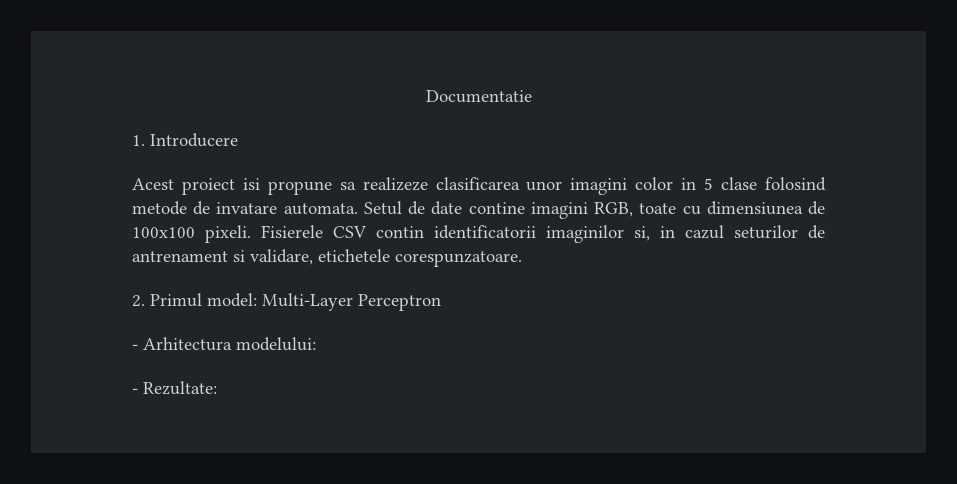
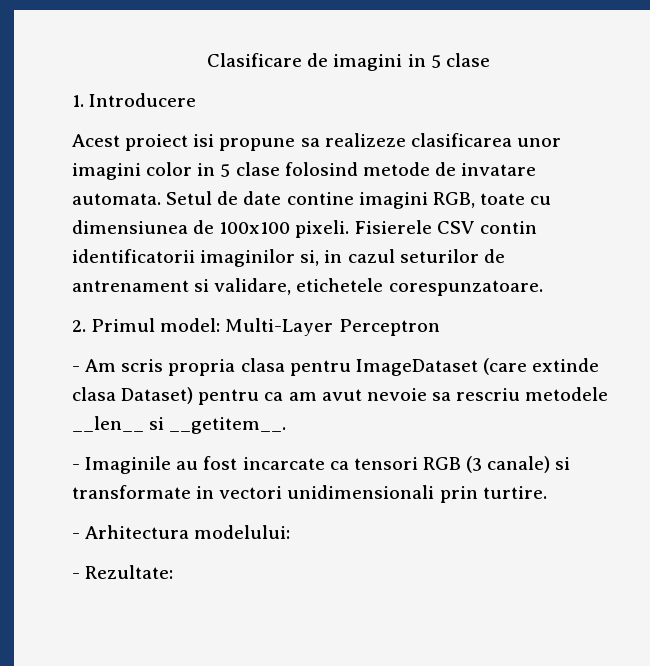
[425,90,532,103] Documentatie -> [207,53,490,71] Clasificare de imagini in 5 clase
(441, 302) none -> [72,358,600,376] [72,387,609,405] [72,416,287,434] [72,456,571,474] [72,485,547,503] // - Am scris propria clasa pentru ImageDataset (care extinde clasa Dataset) pentru ca am avut nevoie sa rescriu metodele __len__ si __getitem__. // - Imaginile au fost incarcate ca tensori RGB (3 canale) si transformate in vectori unidimensionali prin turtire.

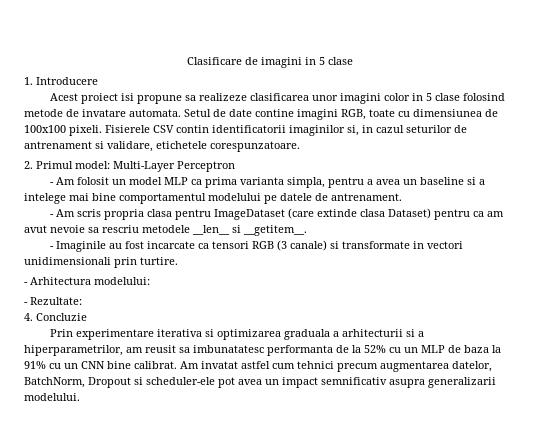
(440, 327) none -> [49,177,485,188] [24,193,402,204] // - Am folosit un model MLP ca prima varianta simpla, pentru a avea un baseline si a intelege mai bine comportamentul modelului pe datele de antrenament.
(174, 572) none -> [24,313,87,321] [49,329,424,340] [24,345,501,356] [24,361,492,372] [24,377,496,388] [24,393,80,401] // 4. Concluzie // Prin experimentare iterativa si optimizarea graduala a arhitecturii si a hiperparametrilor, am reusit sa imbunatatesc performanta de la 52% cu un MLP de baza la 91% cu un CNN bine calibrat. Am invatat astfel cum tehnici precum augmentarea datelor, BatchNorm, Dropout si scheduler-ele pot avea un impact semnificativ asupra generalizarii modelului.

